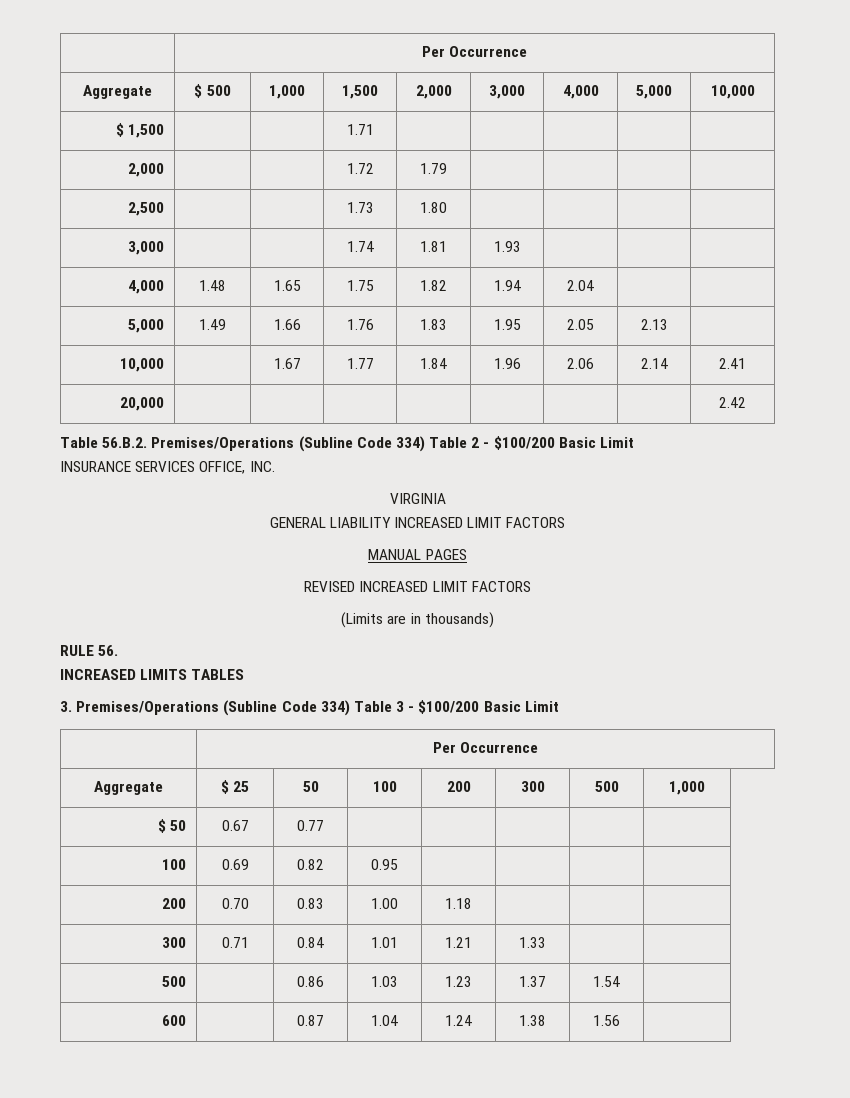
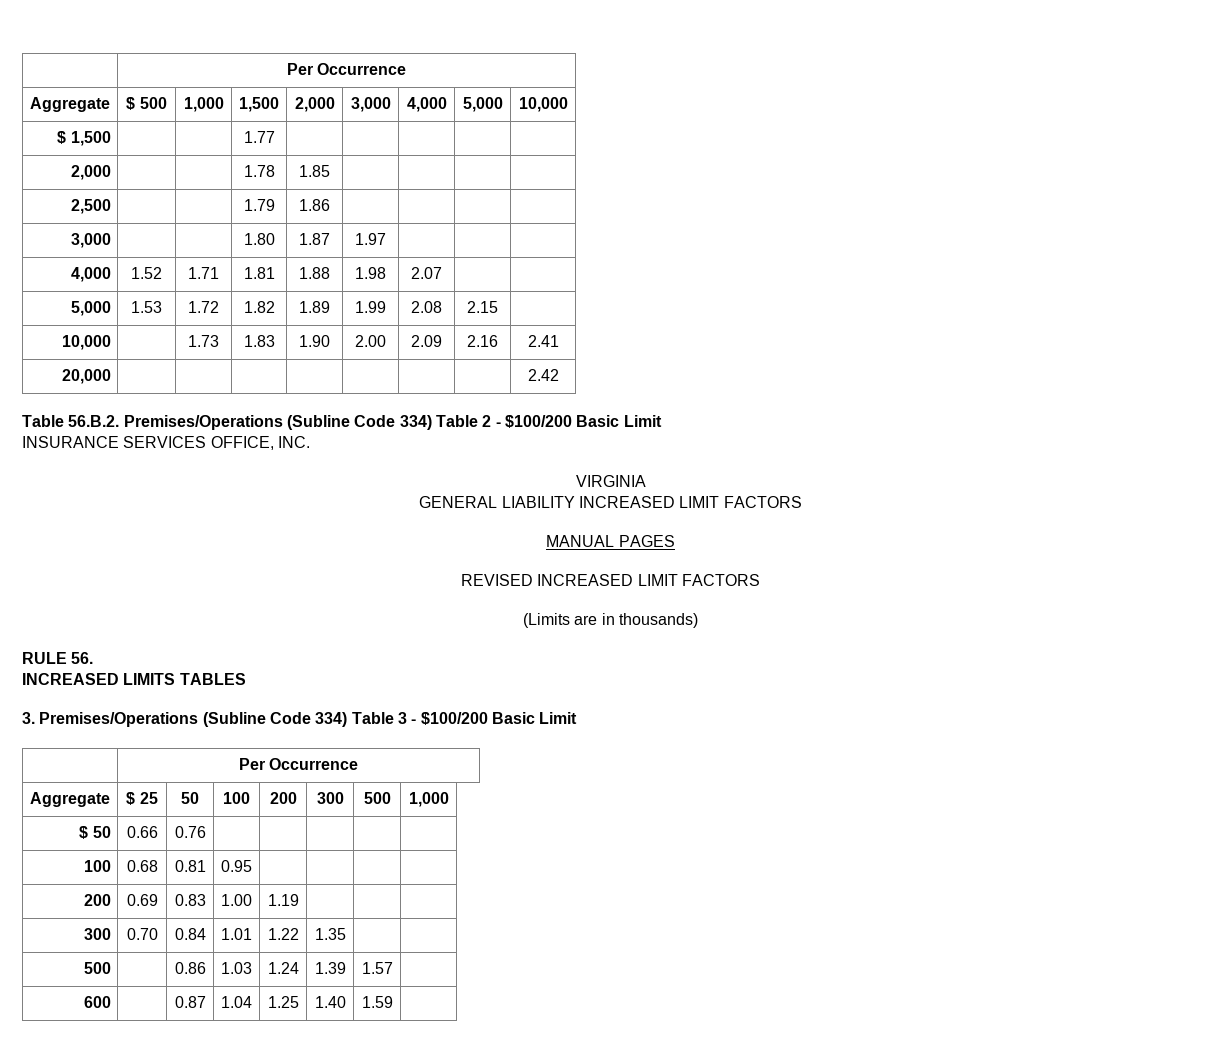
[346,124,374,135] 1.71 -> [243,131,275,143] 1.77
[346,163,374,174] [420,163,447,174] 1.72 | 1.79 -> [243,165,275,177] [299,165,330,177] 1.78 | 1.85
[346,202,374,213] [420,202,447,213] 1.73 | 1.80 -> [243,199,275,211] [299,199,330,211] 1.79 | 1.86
[346,241,374,252] [420,241,447,252] [493,241,521,252] [128,280,165,294] [199,280,226,291] [273,280,301,291] [346,280,374,291] [420,280,447,291] [493,280,521,291] [567,280,594,291] [128,319,165,333] [199,319,226,330] [273,319,301,330] [346,319,374,330] [420,319,447,330] [493,319,521,330] [567,319,594,330] [640,319,668,330] [120,358,165,372] [273,358,301,369] [346,358,374,369] [420,358,447,369] [493,358,521,369] [567,358,594,369] [640,358,668,369] 1.74 | 1.81 | 1.93 | | | // 4,000 | 1.48 | 1.65 | 1.75 | 1.82 | 1.94 | 2.04 | | // 5,000 | 1.49 | 1.66 | 1.76 | 1.83 | 1.95 | 2.05 | 2.13 | // 10,000 | | 1.67 | 1.77 | 1.84 | 1.96 | 2.06 | 2.14 -> [243,233,275,245] [299,233,330,245] [355,233,386,245] [70,267,111,282] [131,267,162,279] [188,267,219,279] [243,267,275,279] [299,267,330,279] [355,267,386,279] [411,267,442,279] [70,301,111,316] [131,301,162,313] [188,301,219,313] [243,301,275,313] [299,301,330,313] [355,301,386,313] [411,301,442,313] [467,301,498,313] [61,335,111,350] [188,335,219,347] [243,335,275,347] [299,335,330,347] [355,335,386,347] [411,335,442,347] [467,335,498,347] 1.80 | 1.87 | 1.97 | | | // 4,000 | 1.52 | 1.71 | 1.81 | 1.88 | 1.98 | 2.07 | | // 5,000 | 1.53 | 1.72 | 1.82 | 1.89 | 1.99 | 2.08 | 2.15 | // 10,000 | | 1.73 | 1.83 | 1.90 | 2.00 | 2.09 | 2.16
[221,820,249,831] [297,820,324,831] [162,859,187,870] [221,859,249,870] [297,859,324,870] 0.67 | 0.77 | | | | | // 100 | 0.69 | 0.82 -> [126,826,158,838] [174,826,206,838] [83,860,111,872] [126,860,158,872] [174,860,206,872] 0.66 | 0.76 | | | | | // 100 | 0.68 | 0.81
[221,898,249,909] 0.70 -> [126,894,158,906] 0.69
[445,898,472,909] [162,937,187,948] [221,937,249,948] 1.18 | | | // 300 | 0.71 -> [267,894,299,906] [83,928,111,940] [126,928,158,940] 1.19 | | | // 300 | 0.70
[445,937,472,948] [519,937,546,948] 1.21 | 1.33 -> [267,928,299,940] [314,928,346,940] 1.22 | 1.35
[445,976,472,987] [519,976,546,987] [593,976,620,987] 1.23 | 1.37 | 1.54 -> [267,962,299,974] [314,962,346,974] [361,962,393,974] 1.24 | 1.39 | 1.57
[445,1015,472,1026] [519,1015,546,1026] [593,1015,620,1026] 1.24 | 1.38 | 1.56 -> [267,996,299,1008] [314,996,346,1008] [361,996,393,1008] 1.25 | 1.40 | 1.59

